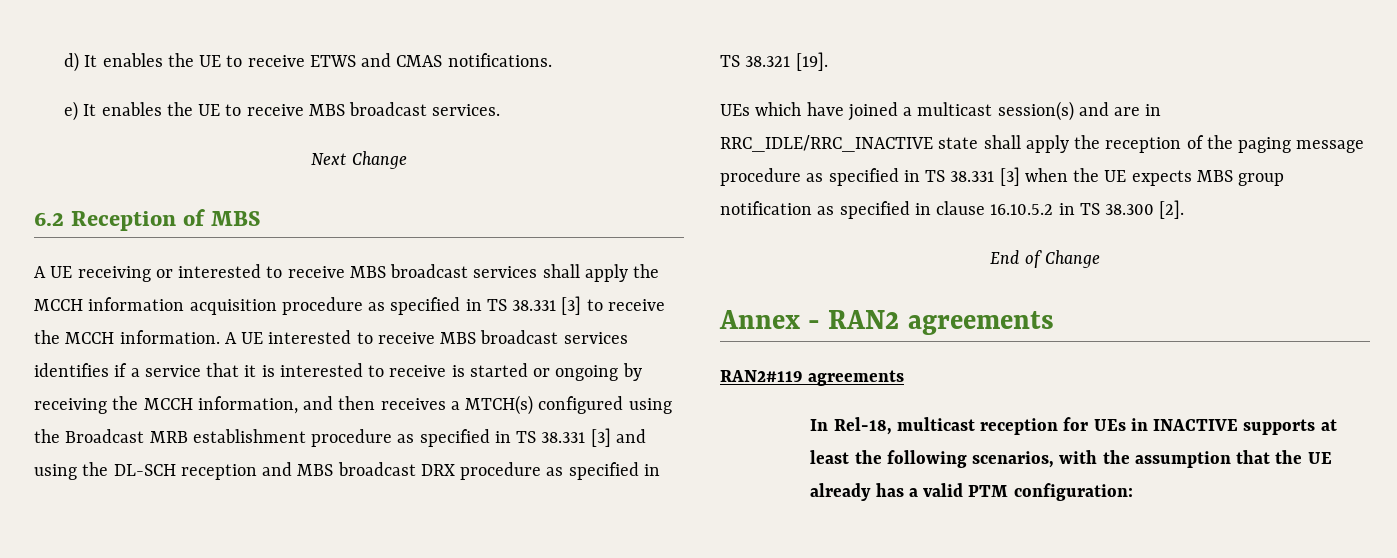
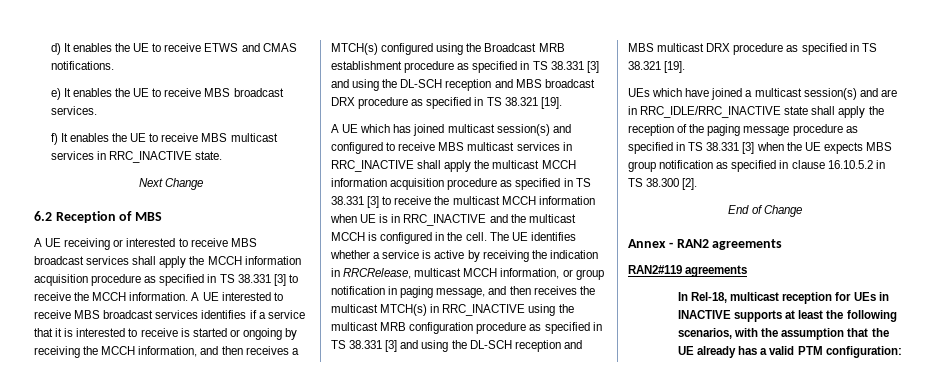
(501, 110) none -> [50,133,278,145] [50,151,222,163] // f) It enables the UE to receive MBS multicast services in RRC_INACTIVE state.
(828, 61) none -> [331,124,571,136] [331,142,572,154] [331,160,576,172] [331,178,591,190] [331,196,595,208] [330,214,576,226] [331,232,576,244] [330,250,598,262] [331,268,604,280] [331,286,595,298] [331,304,574,316] [331,322,602,334] [331,340,582,352] [628,43,877,55] [628,61,686,73] // A UE which has joined multicast session(s) and configured to receive MBS multicast services in RRC_INACTIVE shall apply the multicast MCCH information acquisition procedure as specified in TS 38.331 [3] to receive the multicast MCCH information when UE is in RRC_INACTIVE and the multicast MCCH is configured in the cell. The UE identifies whether a service is active by receiving the indication in RRCRelease, multicast MCCH information, or group notification in paging message, and then receives the multicast MTCH(s) in RRC_INACTIVE using the multicast MRB configuration procedure as specified in TS 38.331 [3] and using the DL-SCH reception and MBS multicast DRX procedure as specified in TS 38.321 [19].

